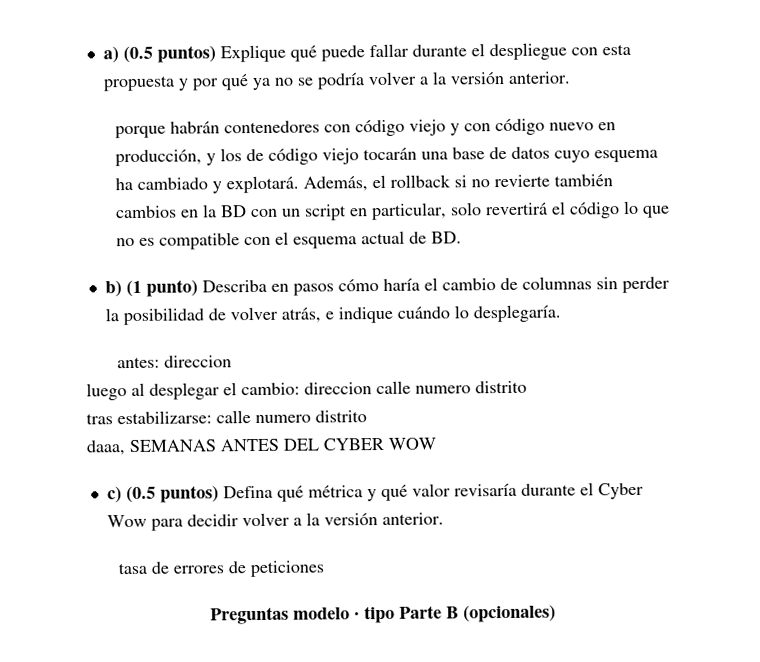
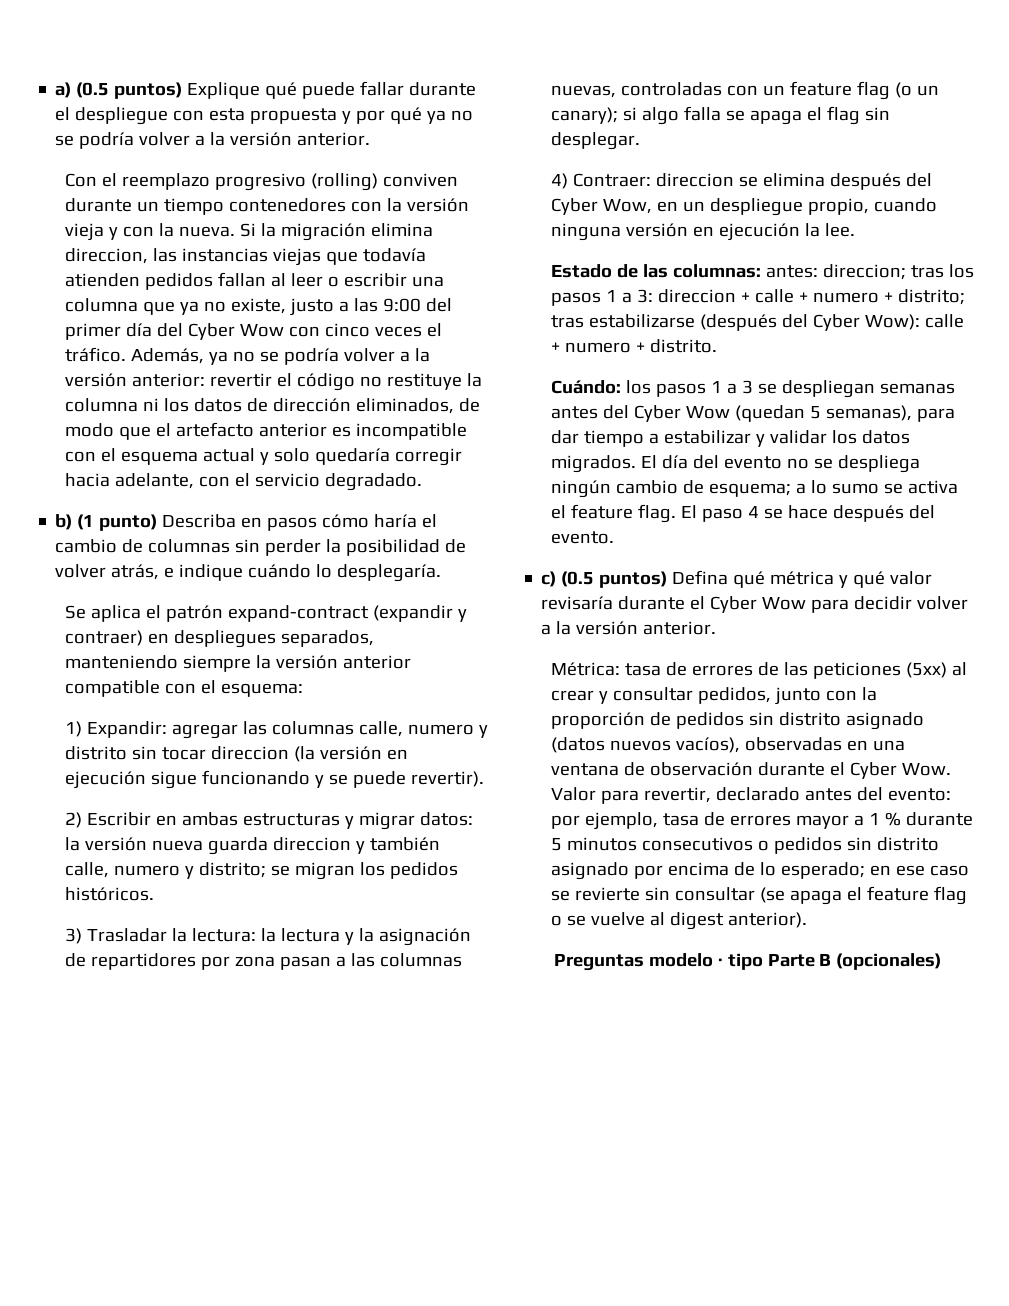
[115,118,617,139] [115,146,659,167] [115,174,614,194] [115,200,671,221] [116,230,463,250] porque habrán contenedores con código viejo y con código nuevo en producción, y los de código viejo tocarán una base de datos cuyo esquema ha cambiado y explotará. Además, el rollback si no revierte también cambios en la BD con un script en particular, solo revertirá el código lo que no es compatible con el esquema actual de BD. -> [64,173,458,191] [64,198,469,215] [64,223,433,241] [64,248,426,266] [64,272,444,290] [64,298,452,316] [64,323,442,340] [64,347,430,365] [64,373,482,391] [64,398,480,414] [64,422,467,440] [64,448,462,466] [64,473,422,491] Con el reemplazo progresivo (rolling) conviven durante un tiempo contenedores con la versión vieja y con la nueva. Si la migración elimina direccion, las instancias viejas que todavía atienden pedidos fallan al leer o escribir una columna que ya no existe, justo a las 9:00 del primer día del Cyber Wow con cinco veces el tráfico. Además, ya no se podría volver a la versión anterior: revertir el código no restituye la columna ni los datos de dirección eliminados, de modo que el artefacto anterior es incompatible con el esquema actual y solo quedaría corregir hacia adelante, con el servicio degradado.
[117,355,233,369] [86,380,527,401] [86,410,367,425] [86,437,436,456] antes: direccion // luego al desplegar el cambio: direccion calle numero distrito // tras estabilizarse: calle numero distrito // daaa, SEMANAS ANTES DEL CYBER WOW -> [64,605,467,622] [64,630,374,648] [64,655,411,672] [64,680,303,697] [64,721,488,739] [64,746,408,762] [64,770,484,789] [64,812,473,830] [64,837,440,855] [64,862,458,880] [64,887,154,901] [64,928,471,946] [64,953,462,970] [550,81,939,100] [550,106,890,125] [550,132,640,150] [550,173,932,190] [550,198,937,216] [550,223,855,241] [550,264,974,280] [550,289,965,306] [550,314,964,331] [550,339,717,353] [550,380,955,398] [550,405,955,422] [550,430,910,447] [550,455,920,473] [550,480,958,498] [550,504,935,523] [550,531,614,544] Se aplica el patrón expand-contract (expandir y contraer) en despliegues separados, manteniendo siempre la versión anterior compatible con el esquema: // 1) Expandir: agregar las columnas calle, numero y distrito sin tocar direccion (la versión en ejecución sigue funcionando y se puede revertir). // 2) Escribir en ambas estructuras y migrar datos: la versión nueva guarda direccion y también calle, numero y distrito; se migran los pedidos históricos. // 3) Trasladar la lectura: la lectura y la asignación de repartidores por zona pasan a las columnas nuevas, controladas con un feature flag (o un canary); si algo falla se apaga el flag sin desplegar. // 4) Contraer: direccion se elimina después del Cyber Wow, en un despliegue propio, cuando ninguna versión en ejecución la lee. // Estado de las columnas: antes: direccion; tras los pasos 1 a 3: direccion + calle + numero + distrito; tras estabilizarse (después del Cyber Wow): calle + numero + distrito. // Cuándo: los pasos 1 a 3 se despliegan semanas antes del Cyber Wow (quedan 5 semanas), para dar tiempo a estabilizar y validar los datos migrados. El día del evento no se despliega ningún cambio de esquema; a lo sumo se activa el feature flag. El paso 4 se hace después del evento.
(444, 518) none -> [550,662,620,676] Métrica:
(247, 567) none -> [783,662,808,676] las
(325, 569) none -> [905,662,967,678] [550,687,877,705] [550,712,924,730] [550,737,905,753] [550,762,951,779] [550,787,951,804] [550,812,973,830] [550,837,939,854] [550,862,969,880] [550,886,967,905] [550,912,807,930] (5xx) al crear y consultar pedidos, junto con la proporción de pedidos sin distrito asignado (datos nuevos vacíos), observadas en una ventana de observación durante el Cyber Wow. Valor para revertir, declarado antes del evento: por ejemplo, tasa de errores mayor a 1 % durante 5 minutos consecutivos o pedidos sin distrito asignado por encima de lo esperado; en ese caso se revierte sin consultar (se apaga el feature flag o se vuelve al digest anterior).

